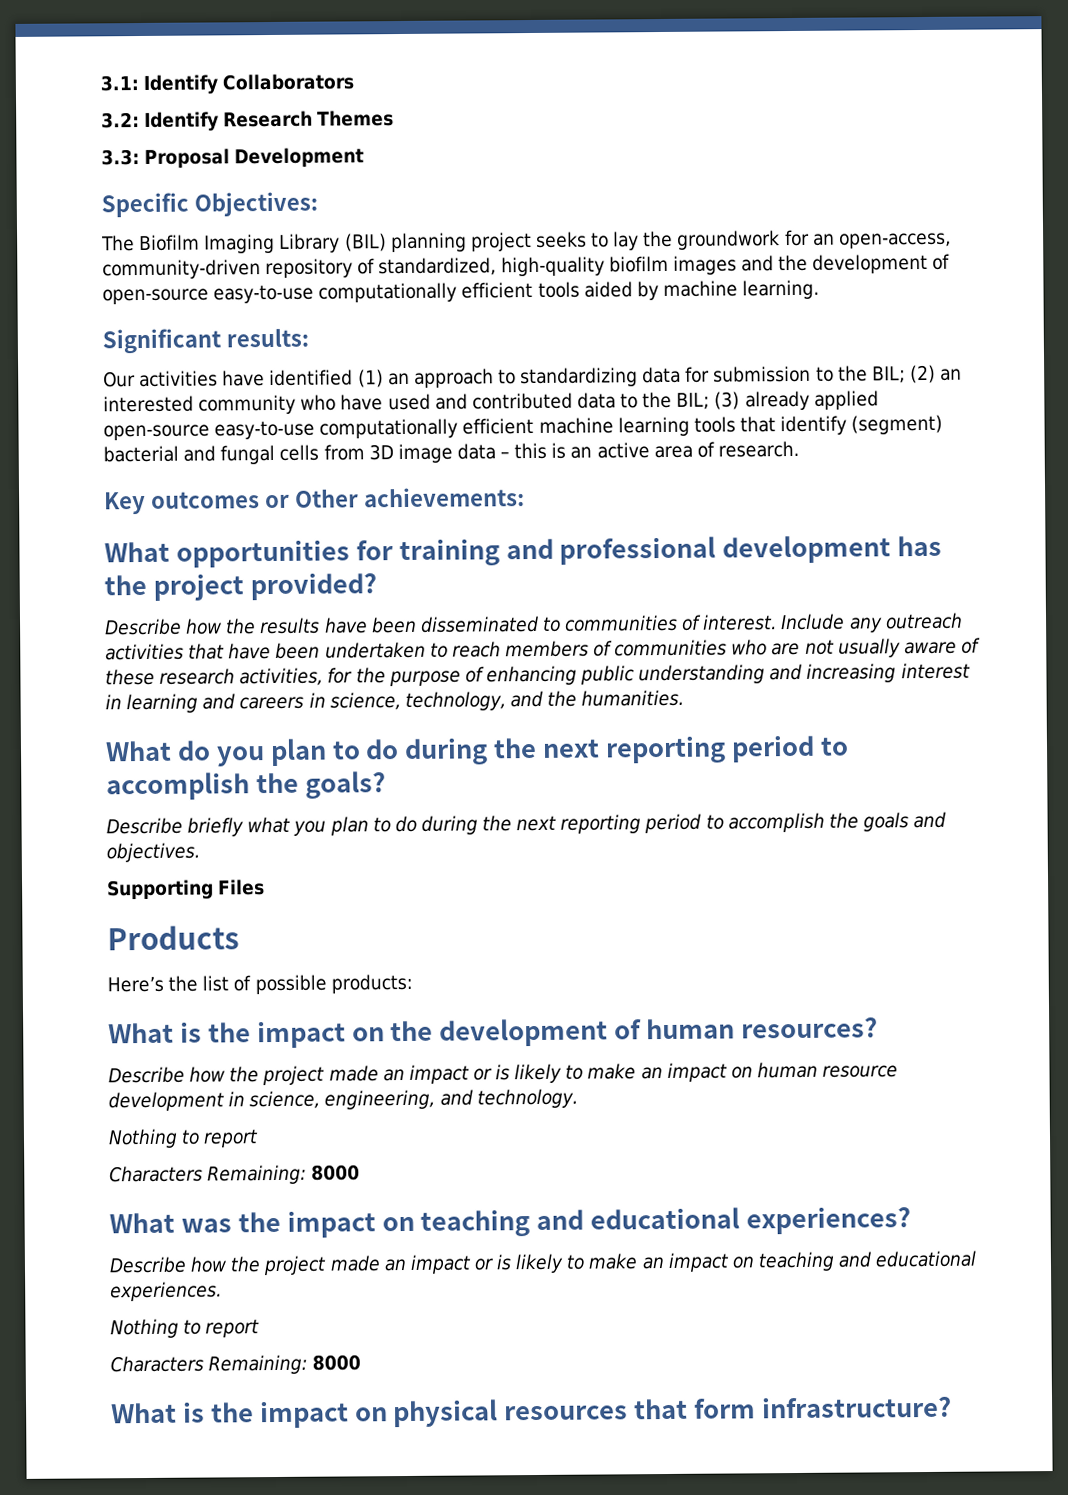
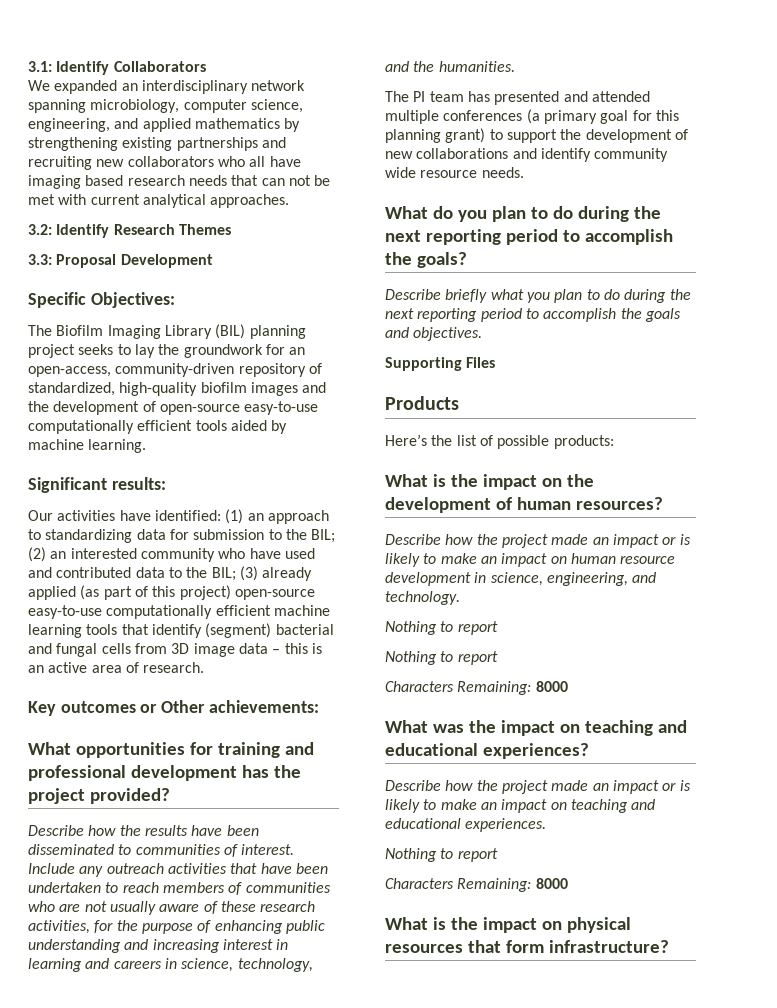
(355, 82) none -> [28,80,306,94] [28,99,303,113] [28,118,301,132] [28,137,286,151] [28,156,301,170] [28,175,331,189] [28,194,290,208] // We expanded an interdisciplinary network spanning microbiology, computer science, engineering, and applied mathematics by strengthening existing partnerships and recruiting new collaborators who all have imaging based research needs that can not be met with current analytical approaches.
[269,369,354,387] identified -> [154,510,221,521] identified:
(879, 400) none -> [80,585,231,600] (as part of this project)
(685, 698) none -> [385,91,650,105] [385,109,679,124] [385,128,688,143] [385,148,669,162] [385,167,524,178] // The PI team has presented and attended multiple conferences (a primary goal for this planning grant) to support the development of new collaborations and identify community wide resource needs.
(260, 1138) none -> [385,651,498,665] // Nothing to report

